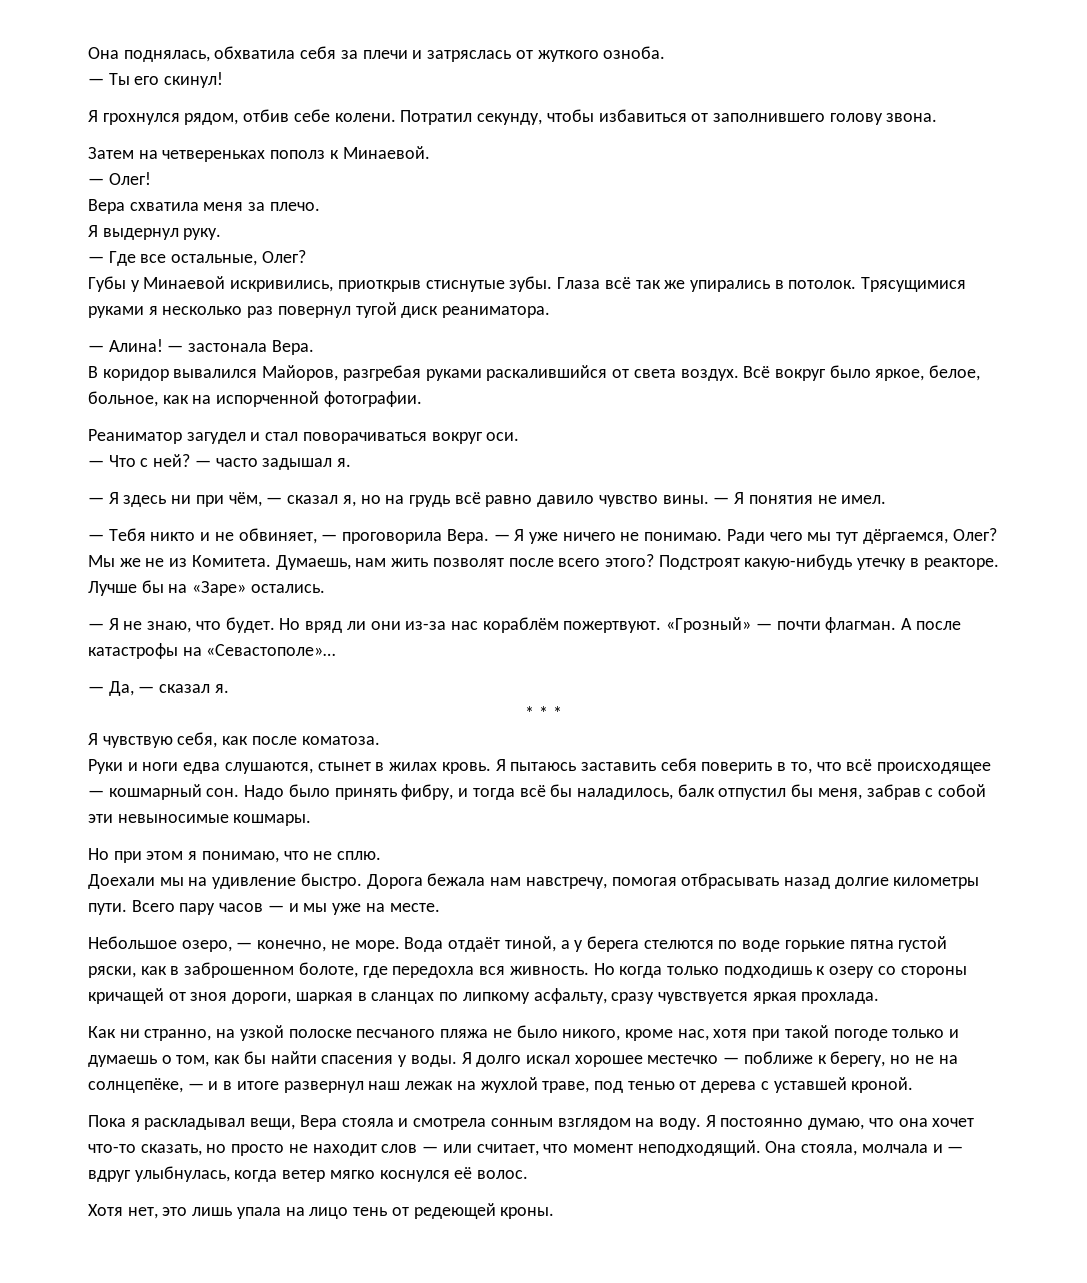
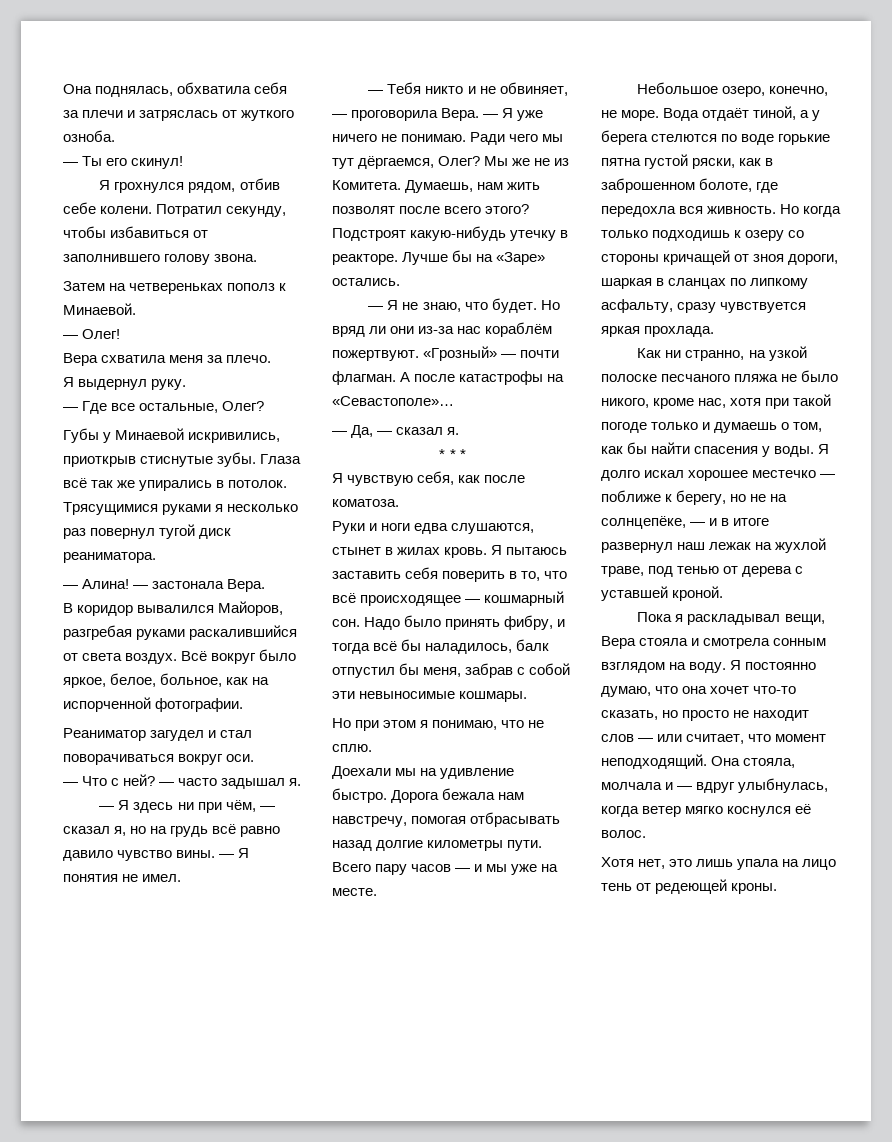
[236,942,253,949] — -> (766, 91) none

